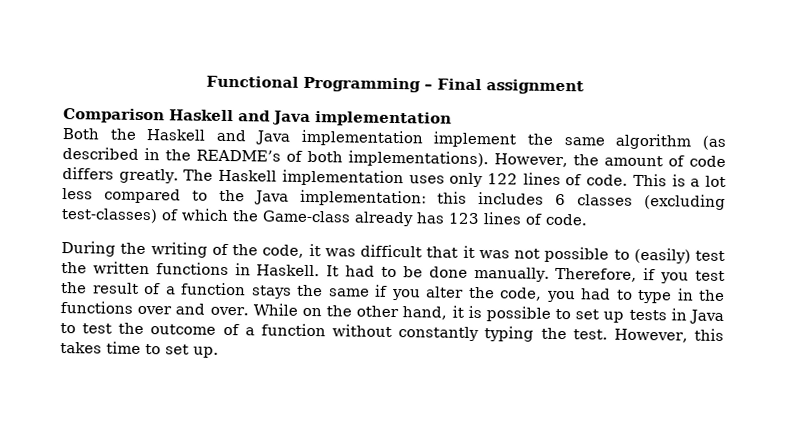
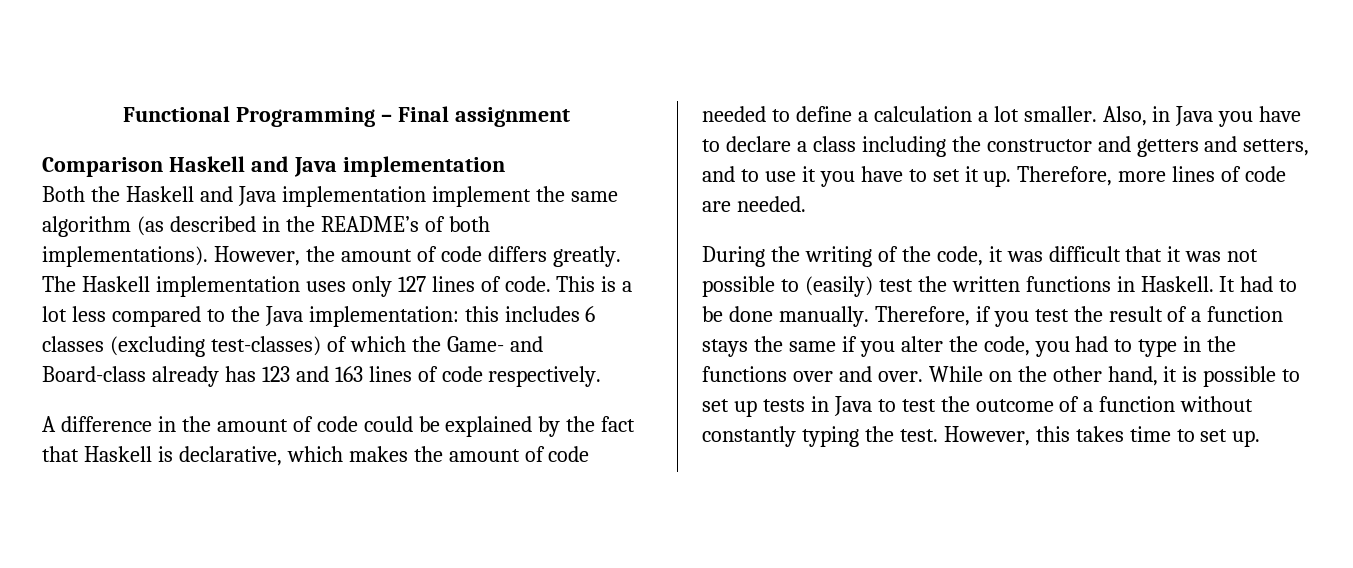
[486,173,518,185] 122 -> [397,276,426,292] 127
[262,210,588,227] Game-class already has 123 lines of code. -> [446,336,543,352] [42,366,602,387] [42,416,636,437] [42,446,590,466] [702,106,1302,127] [702,136,1310,157] [702,166,1287,187] [702,196,806,212] Game- and Board-class already has 123 and 163 lines of code respectively. // A difference in the amount of code could be explained by the fact that Haskell is declarative, which makes the amount of code needed to define a calculation a lot smaller. Also, in Java you have to declare a class including the constructor and getters and setters, and to use it you have to set it up. Therefore, more lines of code are needed.

